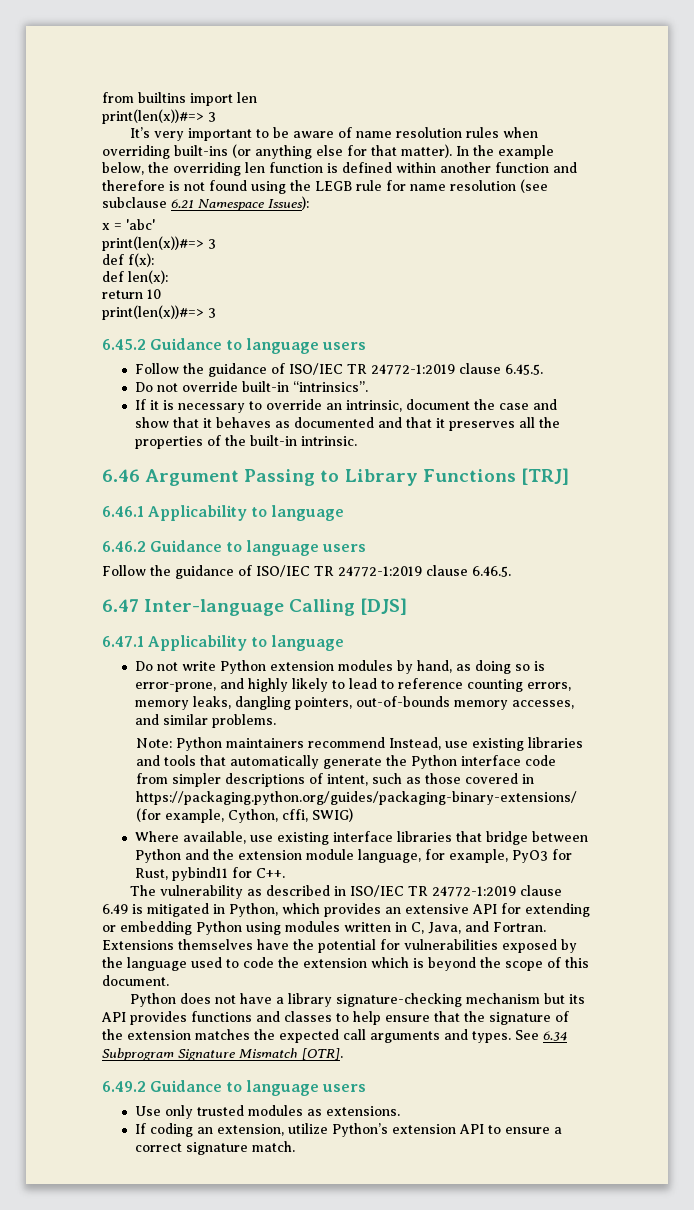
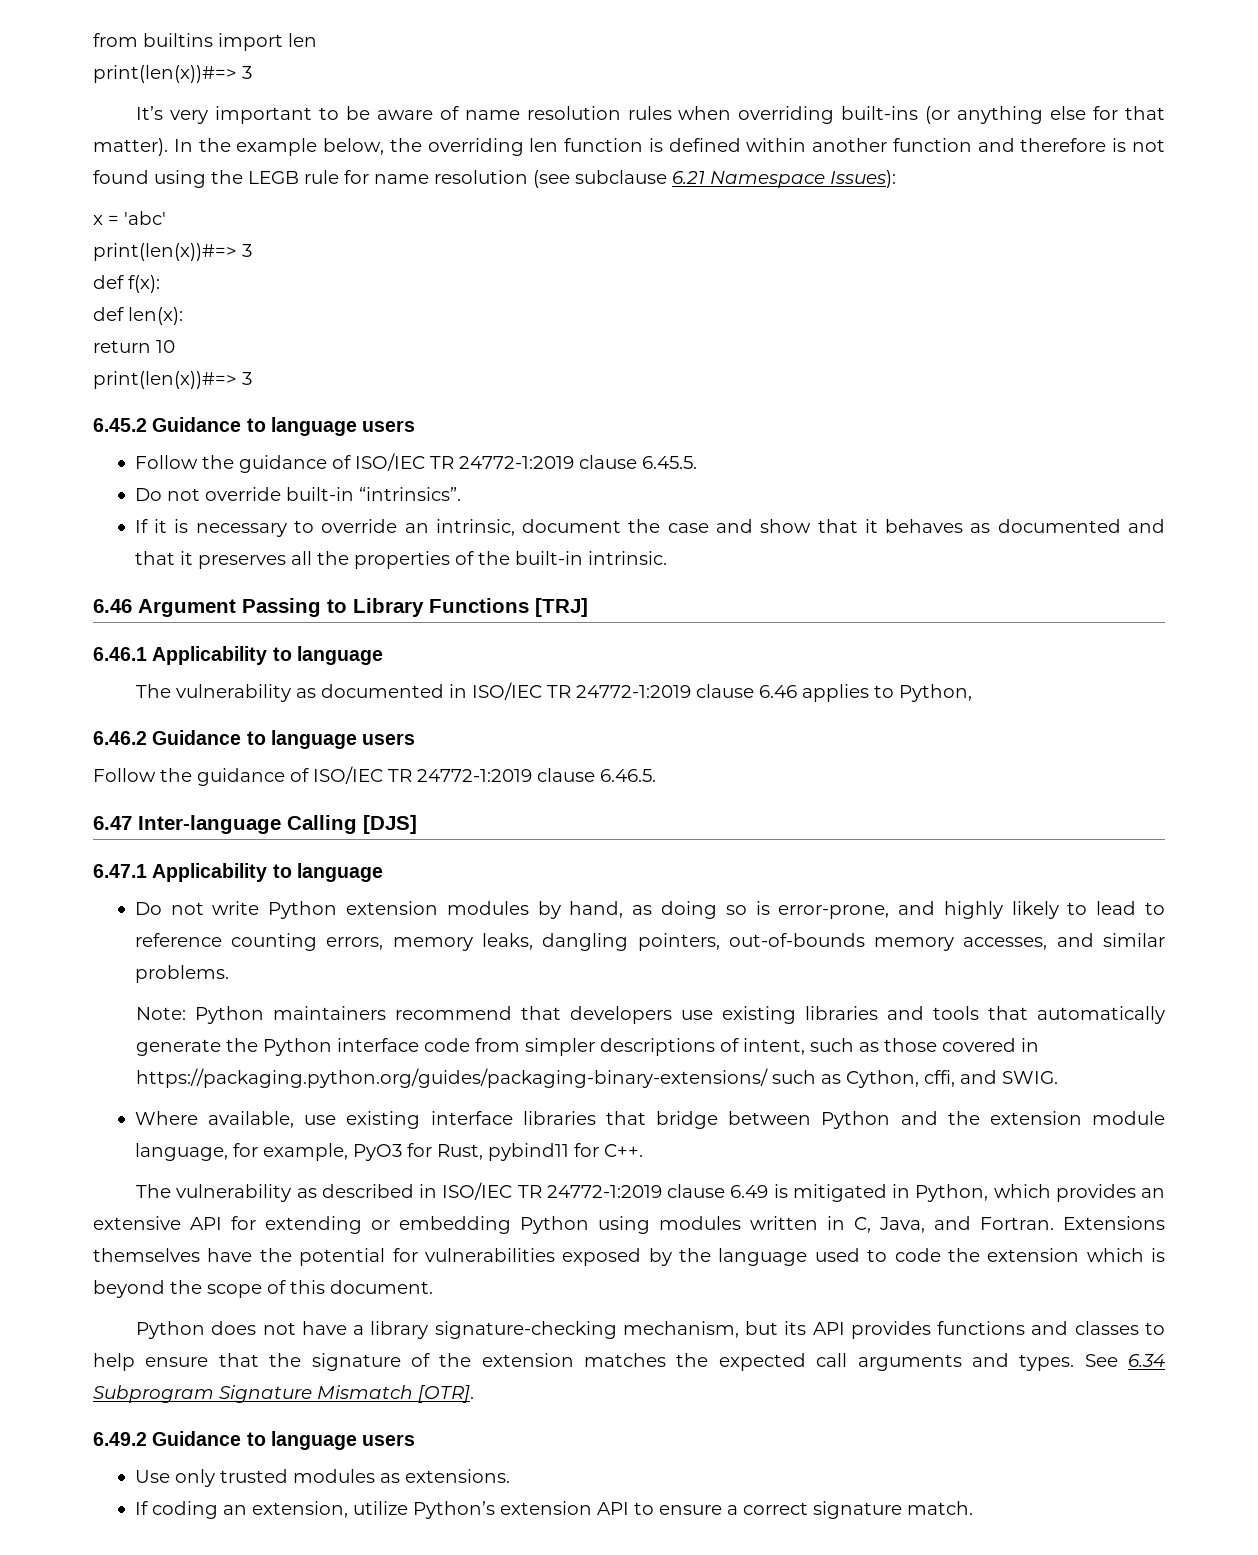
(344, 513) none -> [136,682,973,702] // The vulnerability as documented in ISO/IEC TR 24772-1:2019 clause 6.46 applies to Python,
[389,737,442,750] Instead, -> [521,1006,673,1024] that developers
[136,808,354,823] (for example, Cython, cffi, SWIG) -> [772,1070,1059,1088] such as Cython, cffi, and SWIG.
[466,993,541,1004] mechanism -> [622,1321,739,1338] mechanism,

